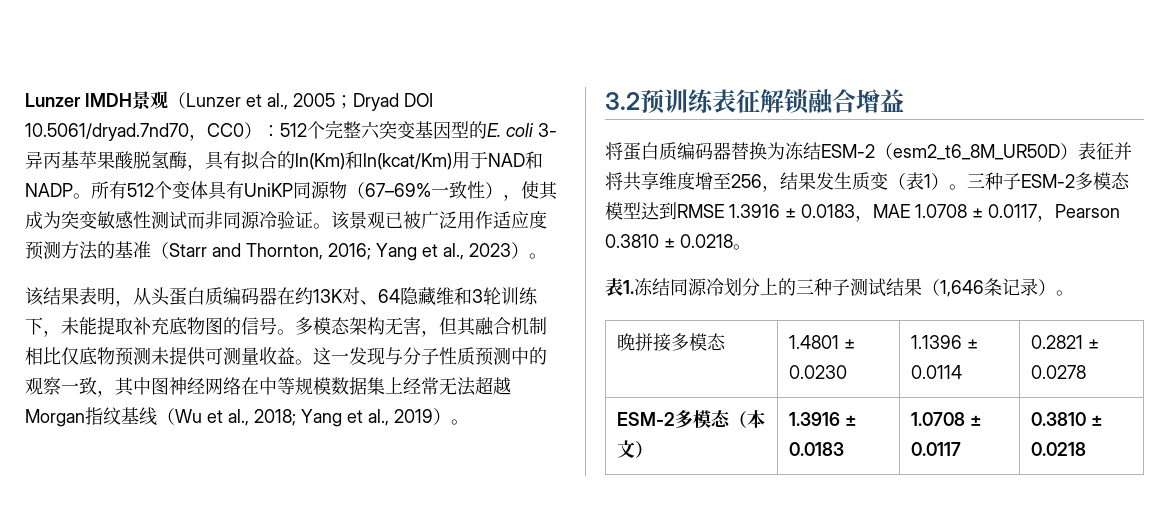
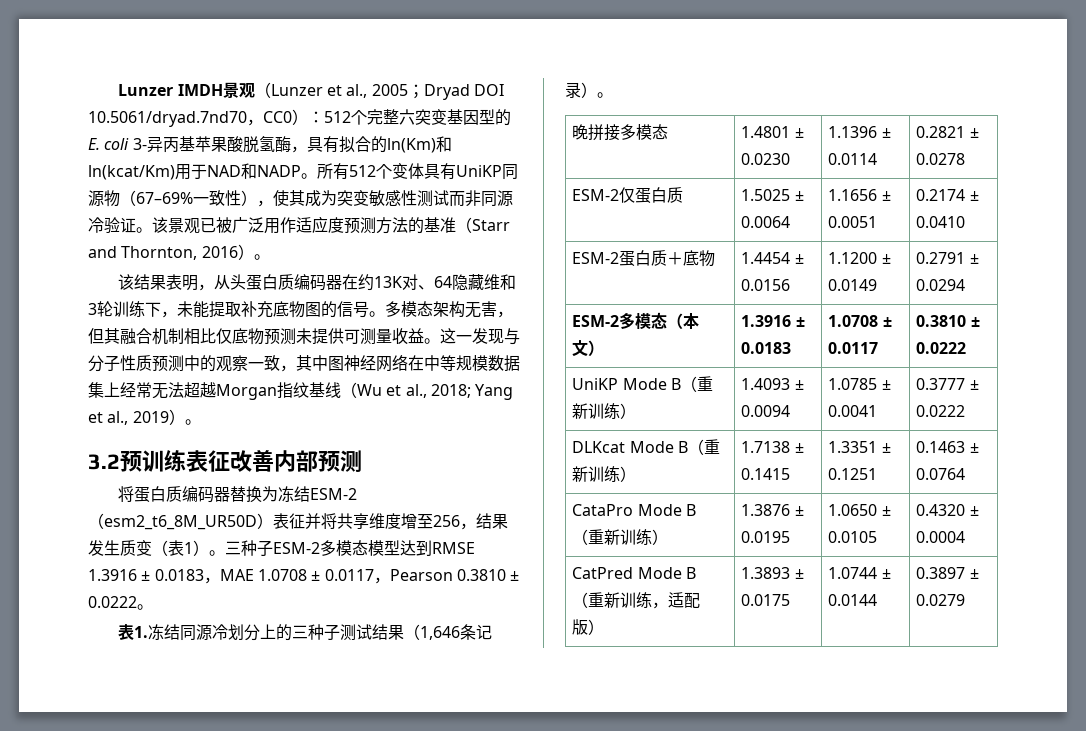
[328,243,511,261] 2016; Yang et al., 2023 -> [201,246,238,258] 2016
[760,88,904,115] 解锁融合增益 -> [230,450,362,472] 改善内部预测
[680,234,733,248] 0.0218 -> [88,596,137,608] 0.0222
(1087, 372) none -> [572,187,684,204] [741,189,804,201] [741,216,791,228] [828,189,891,201] [828,216,878,228] [916,189,979,201] [916,216,966,228] [572,250,716,267] [741,252,804,264] [741,279,791,291] [828,252,891,264] [828,279,878,291] [916,252,979,264] [916,279,966,291] // ESM-2仅蛋白质 | 1.5025 ± 0.0064 | 1.1656 ± 0.0051 | 0.2174 ± 0.0410 // ESM-2蛋白质＋底物 | 1.4454 ± 0.0156 | 1.1200 ± 0.0149 | 0.2791 ± 0.0294
[1031,442,1087,456] 0.0218 -> [916,342,967,354] [572,376,713,392] [572,403,637,419] [741,378,804,390] [741,405,791,417] [828,378,891,390] [828,405,878,417] [916,378,979,390] [916,405,966,417] [572,439,720,455] [572,466,637,482] [741,441,804,453] [741,468,791,480] [828,441,891,453] [828,468,878,480] [916,441,979,453] [916,468,966,480] [572,504,696,516] [572,529,669,545] [741,504,804,516] [741,531,791,543] [828,504,891,516] [828,531,878,543] [916,504,979,516] [916,531,966,543] [572,567,696,579] [572,592,701,609] [572,619,605,635] [741,567,804,579] [741,594,791,606] [828,567,891,579] [828,594,878,606] [916,567,979,579] [916,594,966,606] 0.0222 // UniKP Mode B（重新训练） | 1.4093 ± 0.0094 | 1.0785 ± 0.0041 | 0.3777 ± 0.0222 // DLKcat Mode B（重新训练） | 1.7138 ± 0.1415 | 1.3351 ± 0.1251 | 0.1463 ± 0.0764 // CataPro Mode B（重新训练） | 1.3876 ± 0.0195 | 1.0650 ± 0.0105 | 0.4320 ± 0.0004 // CatPred Mode B（重新训练，适配版） | 1.3893 ± 0.0175 | 1.0744 ± 0.0144 | 0.3897 ± 0.0279

